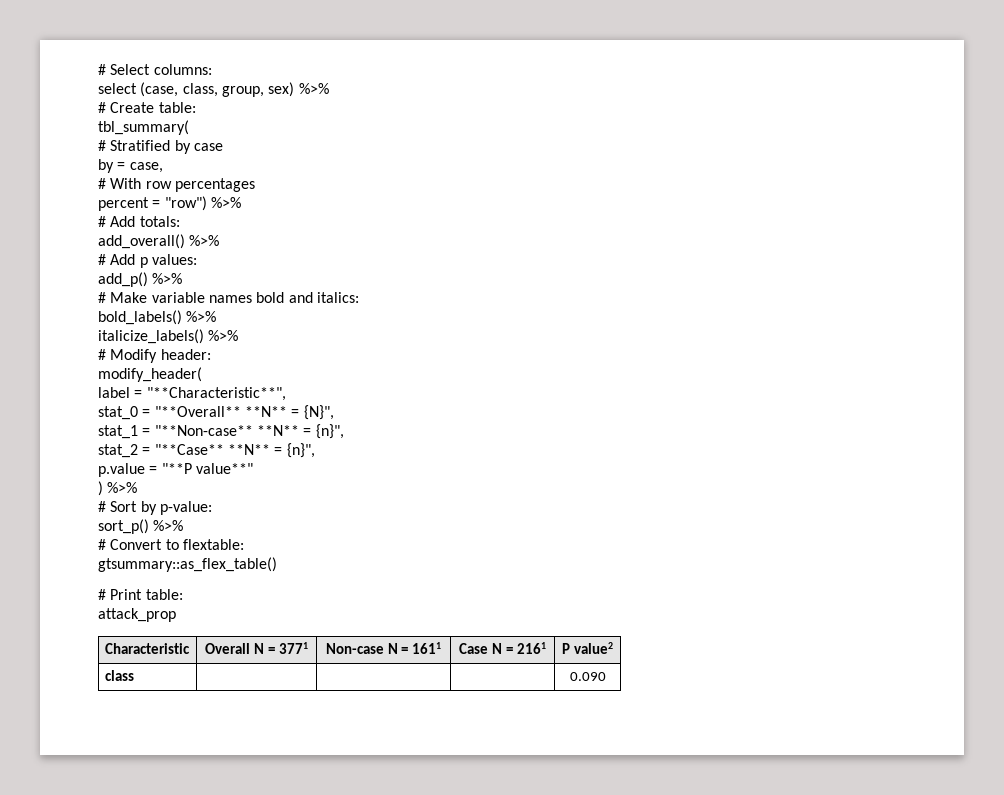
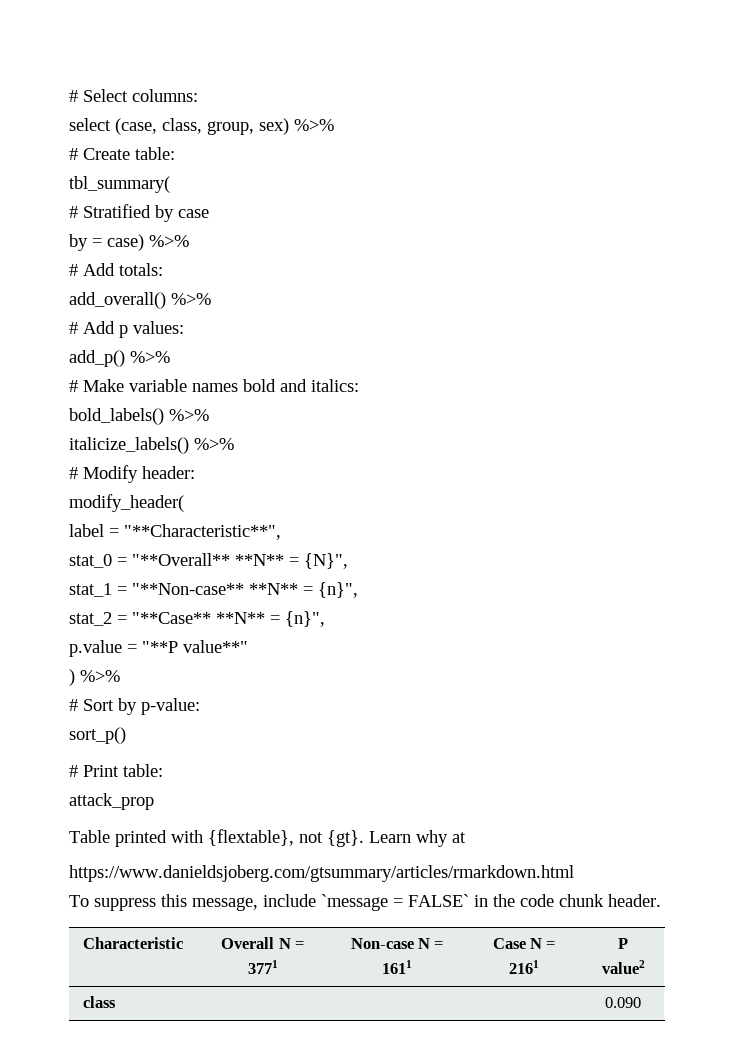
[129,162,163,173] [98,178,255,192] [98,196,207,211] case, // # With row percentages // percent = "row") -> [107,234,144,251] case)
[153,520,184,531] [98,539,244,550] [98,557,277,572] [98,589,183,600] [98,608,176,622] %>% // # Convert to flextable: // gtsummary::as_flex_table() // # Print table: // attack_prop -> [69,764,163,777] [69,793,154,810] [69,829,466,847] [69,865,574,882] [69,894,661,911] // # Print table: // attack_prop // Table printed with {flextable}, not {gt}. Learn why at // https://www.danieldsjoberg.com/gtsummary/articles/rmarkdown.html // To suppress this message, include `message = FALSE` in the code chunk header.

